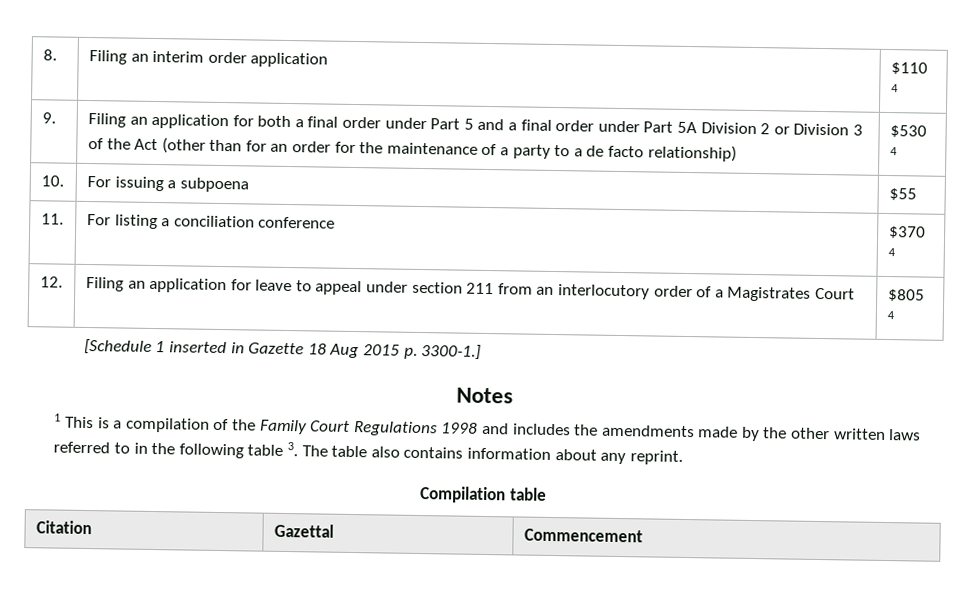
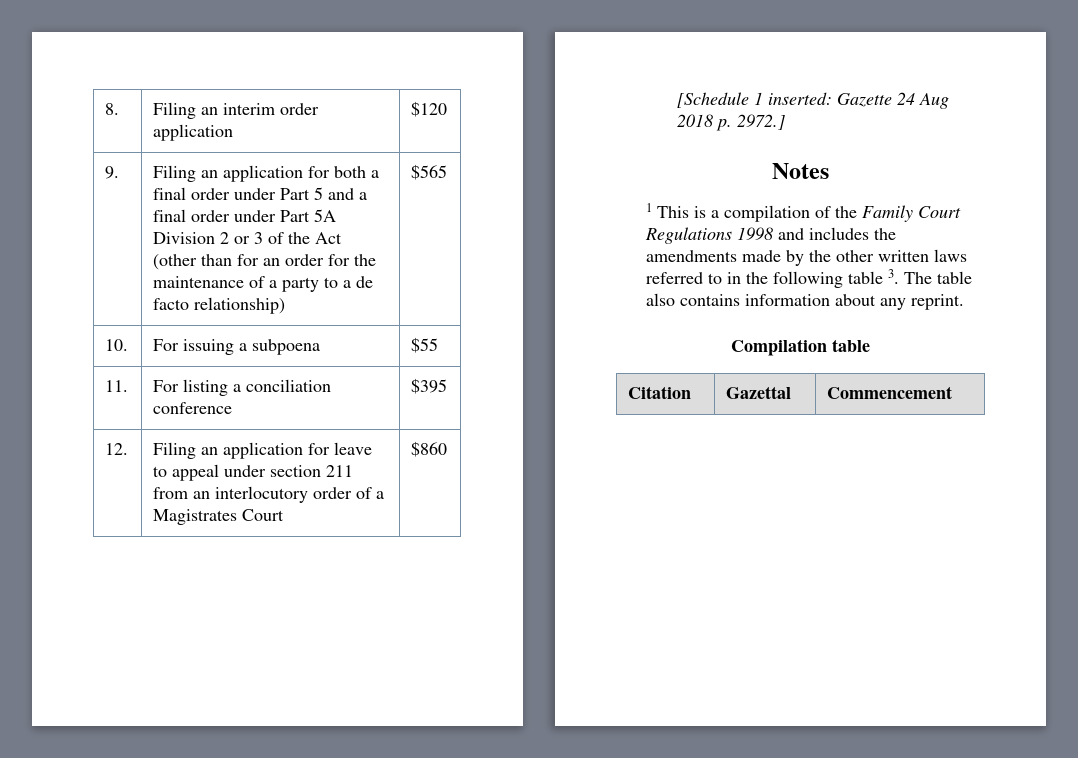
[890,62,928,75] [890,84,898,93] $110 4 -> [411,101,448,117] $120
[793,123,850,136] Division -> (251, 240) none
[889,125,927,138] [889,147,897,156] $530 4 -> [411,164,448,180] $565
[888,226,926,239] [887,248,895,257] $370 4 -> [411,378,448,394] $395
[887,289,925,302] [886,311,894,320] $805 4 -> [411,441,448,457] $860
[169,341,482,360] inserted in Gazette 18 Aug 2015 p. 3300-1.] -> [767,92,949,109] [676,114,785,131] inserted: Gazette 24 Aug 2018 p. 2972.]

